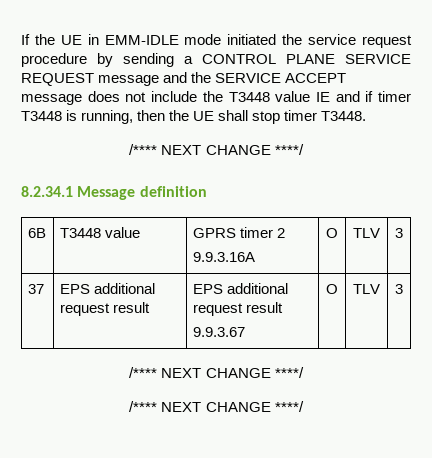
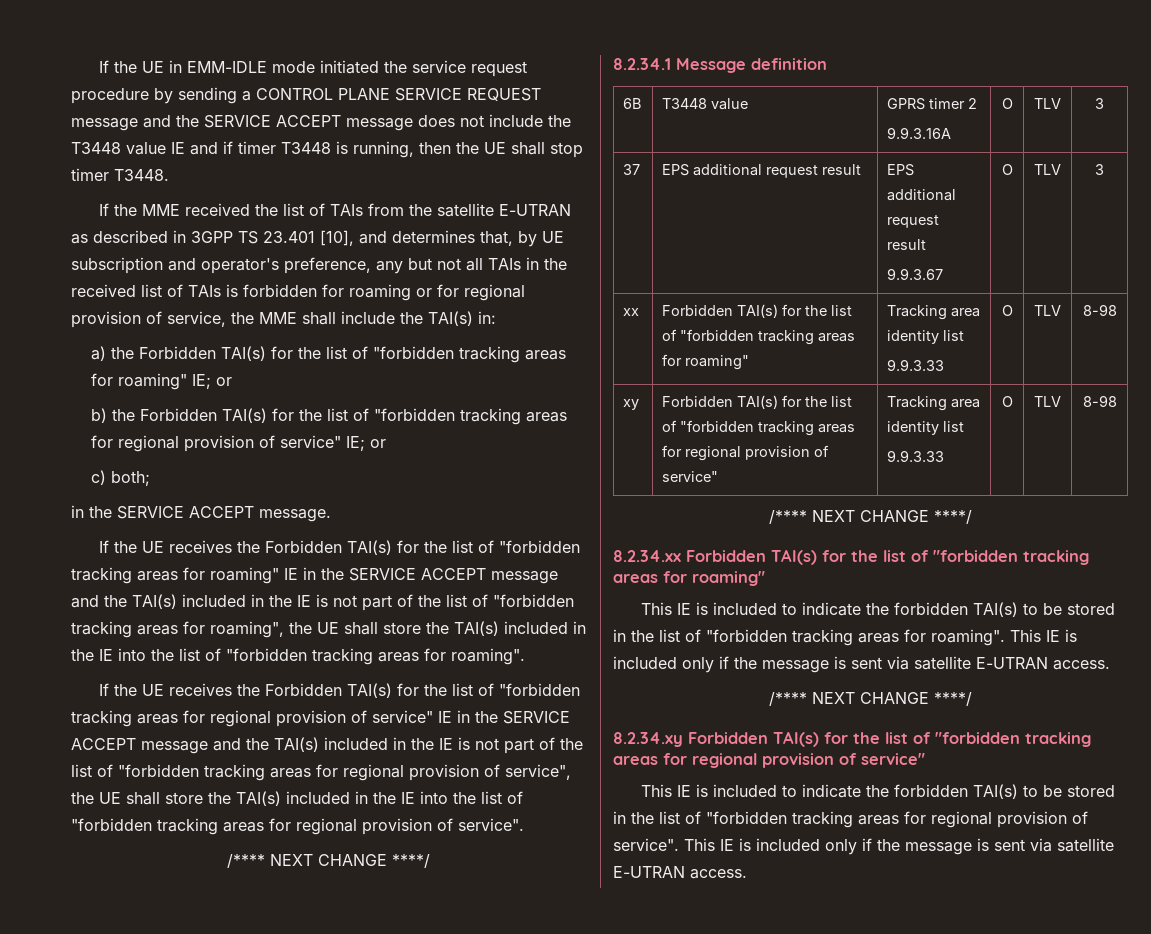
(367, 116) none -> [98,203,571,217] [71,230,564,247] [71,257,567,274] [71,284,525,301] [71,311,496,328] [91,346,567,363] [91,373,233,390] [91,408,568,425] [91,435,387,452] [91,470,151,486] [71,505,331,522] [98,540,580,555] [71,567,558,584] [71,594,574,611] [71,621,586,638] [71,648,525,665] [98,683,580,698] [71,710,570,727] [71,737,583,754] [71,764,571,781] [71,791,523,806] [71,818,524,835] // If the MME received the list of TAIs from the satellite E-UTRAN as described in 3GPP TS 23.401 [10], and determines that, by UE subscription and operator's preference, any but not all TAIs in the received list of TAIs is forbidden for roaming or for regional provision of service, the MME shall include the TAI(s) in: // a) the Forbidden TAI(s) for the list of "forbidden tracking areas for roaming" IE; or // b) the Forbidden TAI(s) for the list of "forbidden tracking areas for regional provision of service" IE; or // c) both; // in the SERVICE ACCEPT message. // If the UE receives the Forbidden TAI(s) for the list of "forbidden tracking areas for roaming" IE in the SERVICE ACCEPT message and the TAI(s) included in the IE is not part of the list of "forbidden tracking areas for roaming", the UE shall store the TAI(s) included in the IE into the list of "forbidden tracking areas for roaming". // If the UE receives the Forbidden TAI(s) for the list of "forbidden tracking areas for regional provision of service" IE in the SERVICE ACCEPT message and the TAI(s) included in the IE is not part of the list of "forbidden tracking areas for regional provision of service", the UE shall store the TAI(s) included in the IE into the list of "forbidden tracking areas for regional provision of service".
[129,367,304,378] [129,401,304,412] // /**** NEXT CHANGE ****/ // /**** NEXT CHANGE ****/ -> [623,308,640,316] [662,304,853,318] [662,329,856,345] [662,354,750,370] [887,305,981,320] [887,330,965,344] [887,359,945,371] [1001,305,1013,316] [1034,305,1061,316] [1082,304,1117,316] [623,399,640,410] [662,395,853,409] [662,420,856,436] [662,445,830,461] [662,471,719,482] [887,396,981,411] [887,421,965,435] [887,450,945,462] [1001,396,1013,407] [1034,396,1061,407] [1082,395,1117,407] [769,510,972,524] [613,549,1089,565] [613,571,765,586] [640,602,1115,617] [613,629,1077,646] [613,656,1110,673] [769,692,972,706] [613,731,1091,747] [613,753,925,768] [640,784,1115,799] [613,811,1088,828] [613,838,1114,855] [613,866,747,879] // xx | Forbidden TAI(s) for the list of "forbidden tracking areas for roaming" | Tracking area identity list // 9.9.3.33 | O | TLV | 8-98 // xy | Forbidden TAI(s) for the list of "forbidden tracking areas for regional provision of service" | Tracking area identity list // 9.9.3.33 | O | TLV | 8-98 // /**** NEXT CHANGE ****/ // 8.2.34.xx Forbidden TAI(s) for the list of "forbidden tracking areas for roaming" // This IE is included to indicate the forbidden TAI(s) to be stored in the list of "forbidden tracking areas for roaming". This IE is included only if the message is sent via satellite E-UTRAN access. // /**** NEXT CHANGE ****/ // 8.2.34.xy Forbidden TAI(s) for the list of "forbidden tracking areas for regional provision of service" // This IE is included to indicate the forbidden TAI(s) to be stored in the list of "forbidden tracking areas for regional provision of service". This IE is included only if the message is sent via satellite E-UTRAN access.

